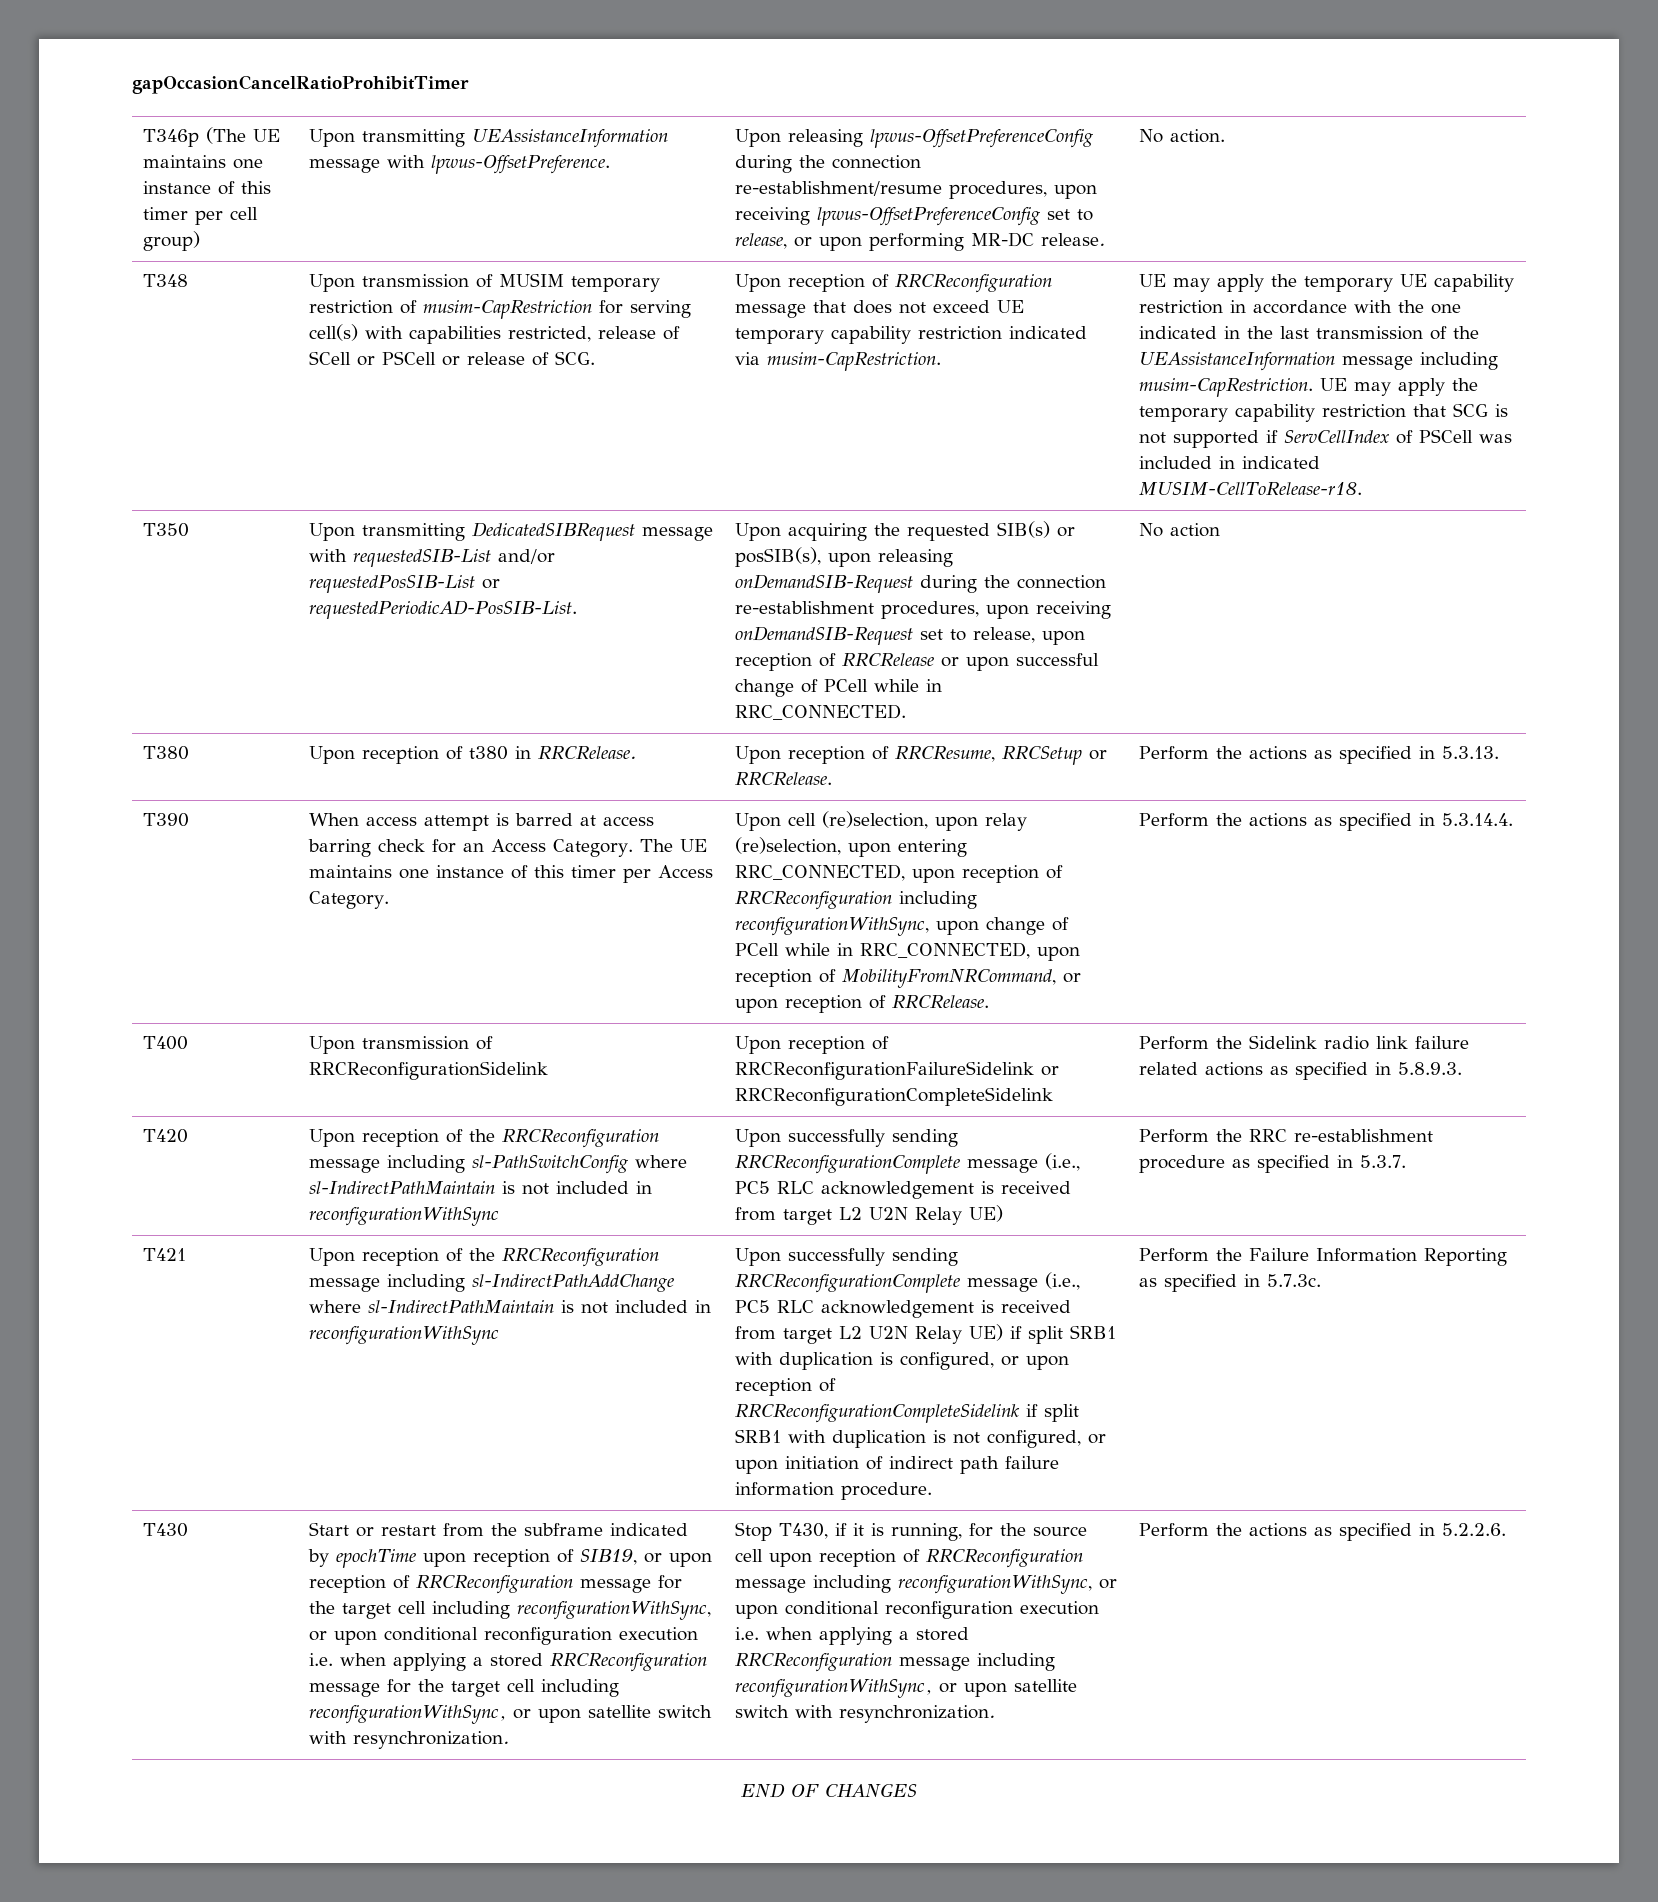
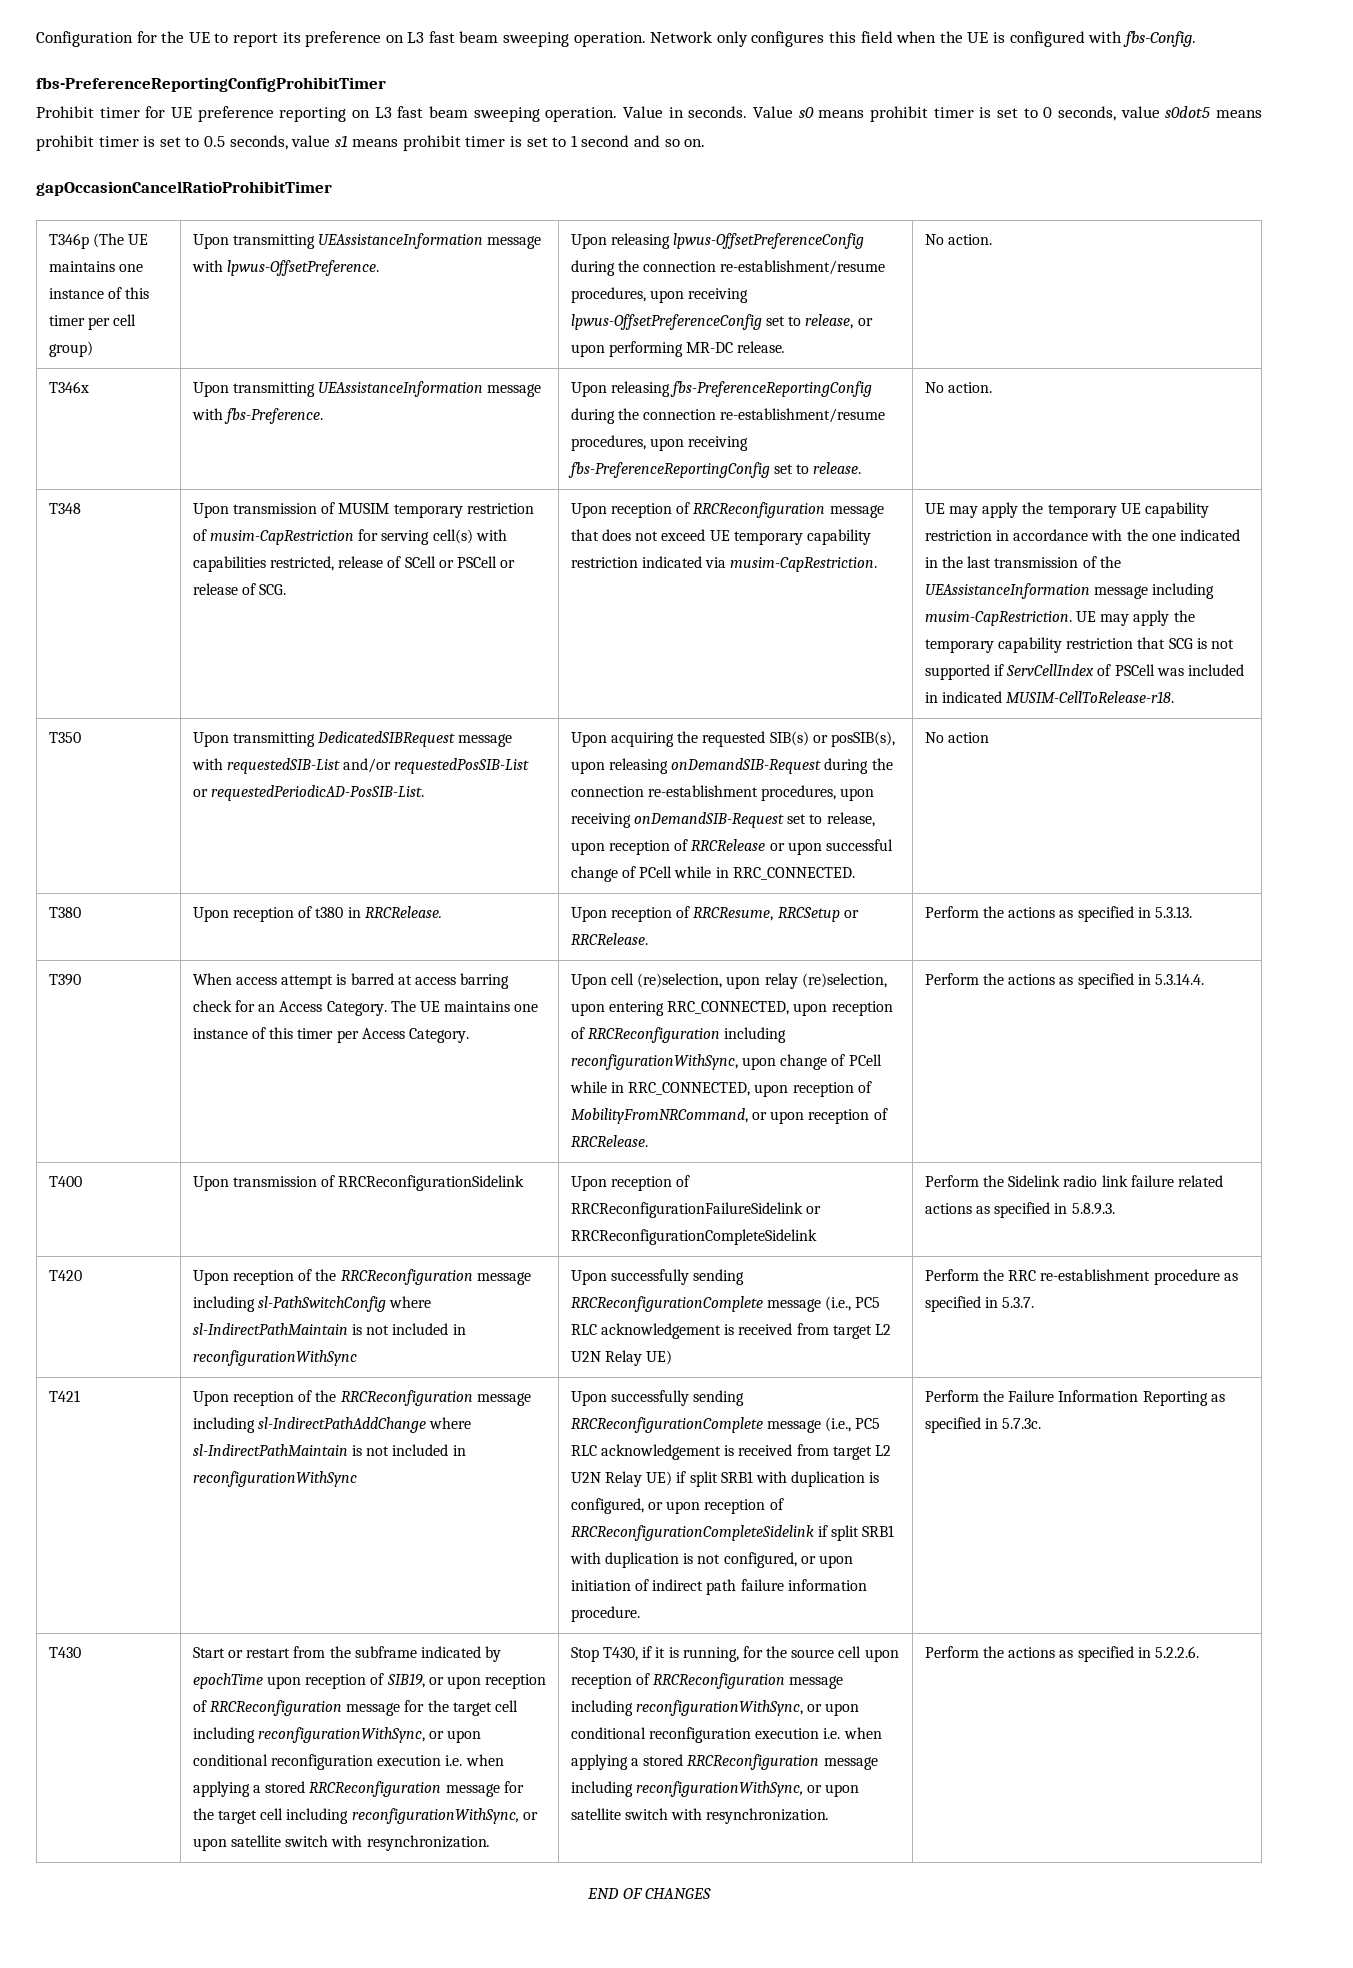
(132, 84) none -> [36,31,1196,47] [36,77,386,92] [36,106,1262,122] [36,135,706,151] Configuration for the UE to report its preference on L3 fast beam sweeping operation. Network only configures this field when the UE is configured with fbs-Config. // fbs-PreferenceReportingConfigProhibitTimer // Prohibit timer for UE preference reporting on L3 fast beam sweeping operation. Value in seconds. Value s0 means prohibit timer is set to 0 seconds, value s0dot5 means prohibit timer is set to 0.5 seconds, value s1 means prohibit timer is set to 1 second and so on. //
(1226, 136) none -> [48,381,89,393] [192,381,542,397] [191,408,323,424] [570,381,873,397] [570,408,886,424] [570,435,749,451] [567,462,862,478] [924,382,992,393] // T346x | Upon transmitting UEAssistanceInformation message with fbs-Preference. | Upon releasing fbs-PreferenceReportingConfig during the connection re-establishment/resume procedures, upon receiving fbs-PreferenceReportingConfig set to release. | No action.

